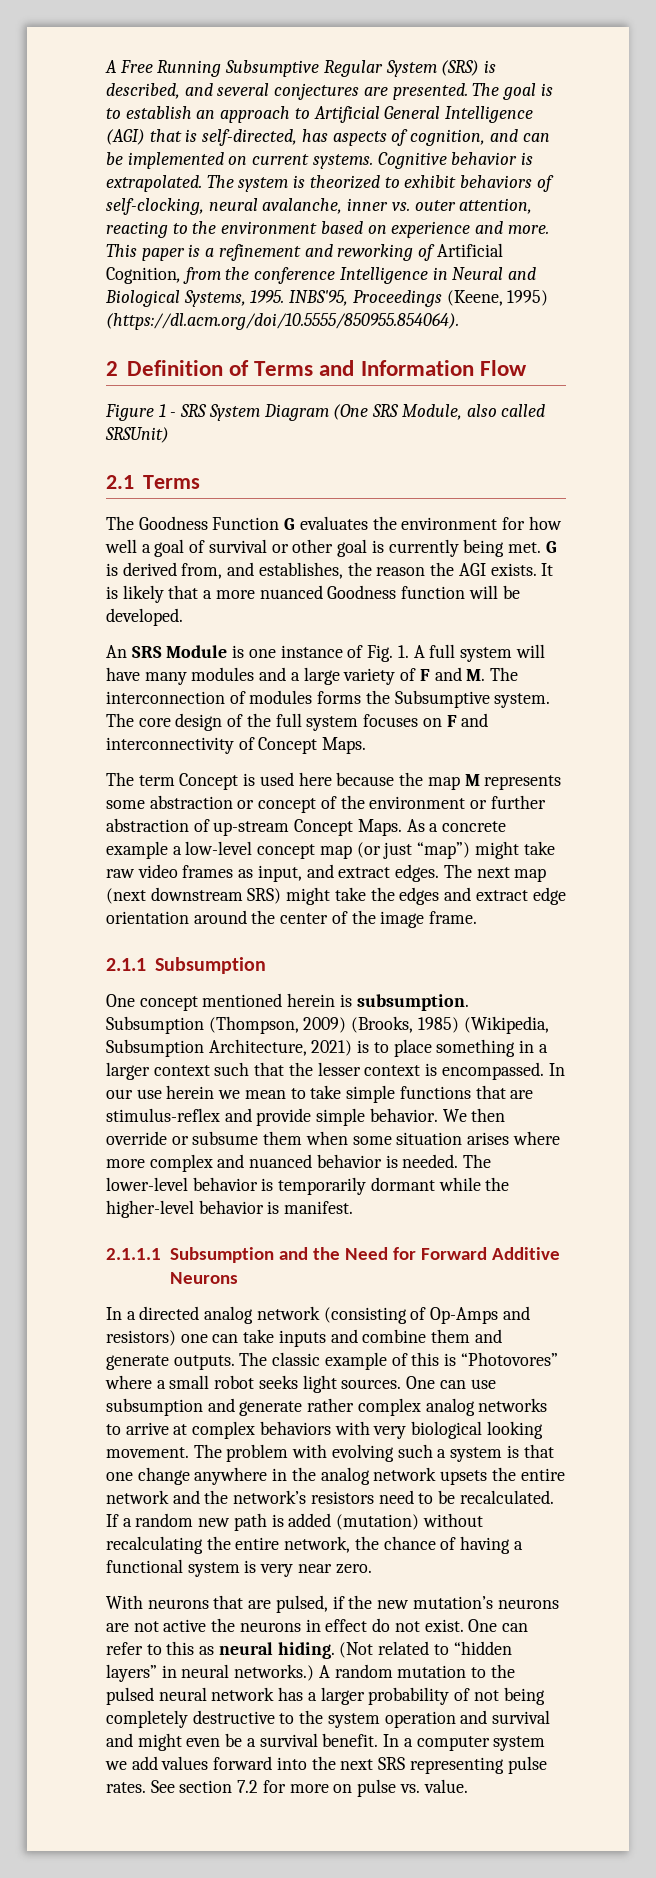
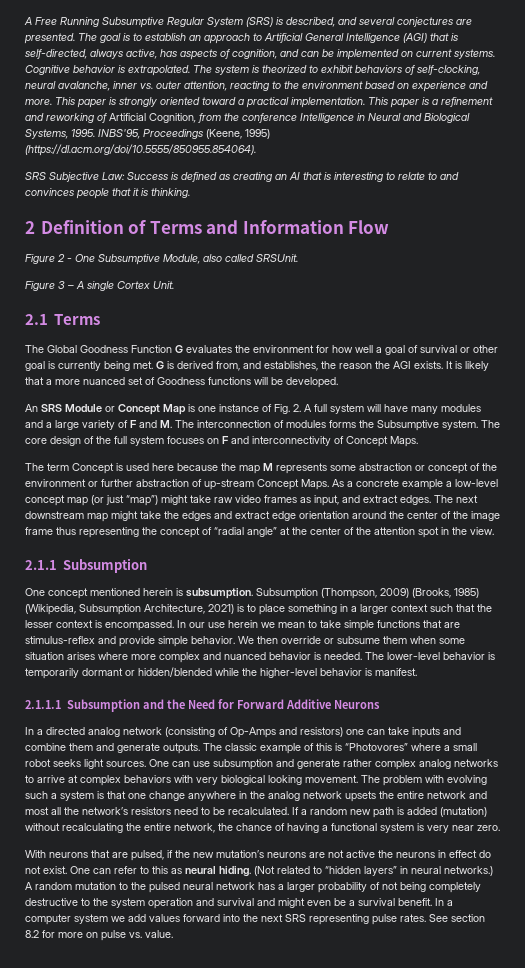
(298, 137) none -> [90,49,157,59] always active,
(201, 250) none -> [119,97,429,108] strongly oriented toward a practical implementation. This paper is
(459, 321) none -> [25,172,459,182] [25,188,190,199] // SRS Subjective Law: Success is defined as creating an AI that is interesting to relate to and convinces people that it is thinking.
[158,404,546,421] [105,427,169,443] 1 - SRS System Diagram (One SRS Module, also called SRSUnit) -> [57,254,298,265] [25,281,174,291] 2 - One Subsumptive Module, also called SRSUnit. // Figure 3 – A single Cortex Unit.
(134, 523) none -> [47,345,77,353] Global
[327,585,466,599] Goodness function -> [128,377,251,385] set of Goodness functions
(228, 651) none -> [105,404,186,415] or Concept Map
[397,645,409,658] 1. -> [293,404,301,412] 2.
[514,868,547,882] [106,887,282,904] map (next downstream SRS) -> [25,511,108,522] downstream map
[429,911,478,924] frame. -> [25,527,494,538] frame thus representing the concept of “radial angle” at the center of the attention spot in the view.
(435, 1184) none -> [125,667,212,677] or hidden/blended
(200, 1497) none -> [25,807,61,815] most all
[237,1780,259,1793] 7.2 -> [25,930,39,938] 8.2

